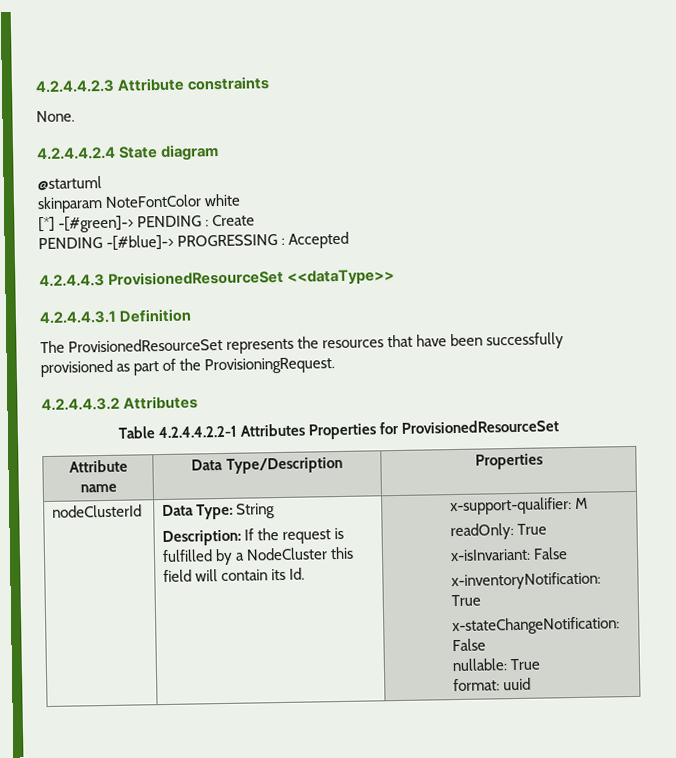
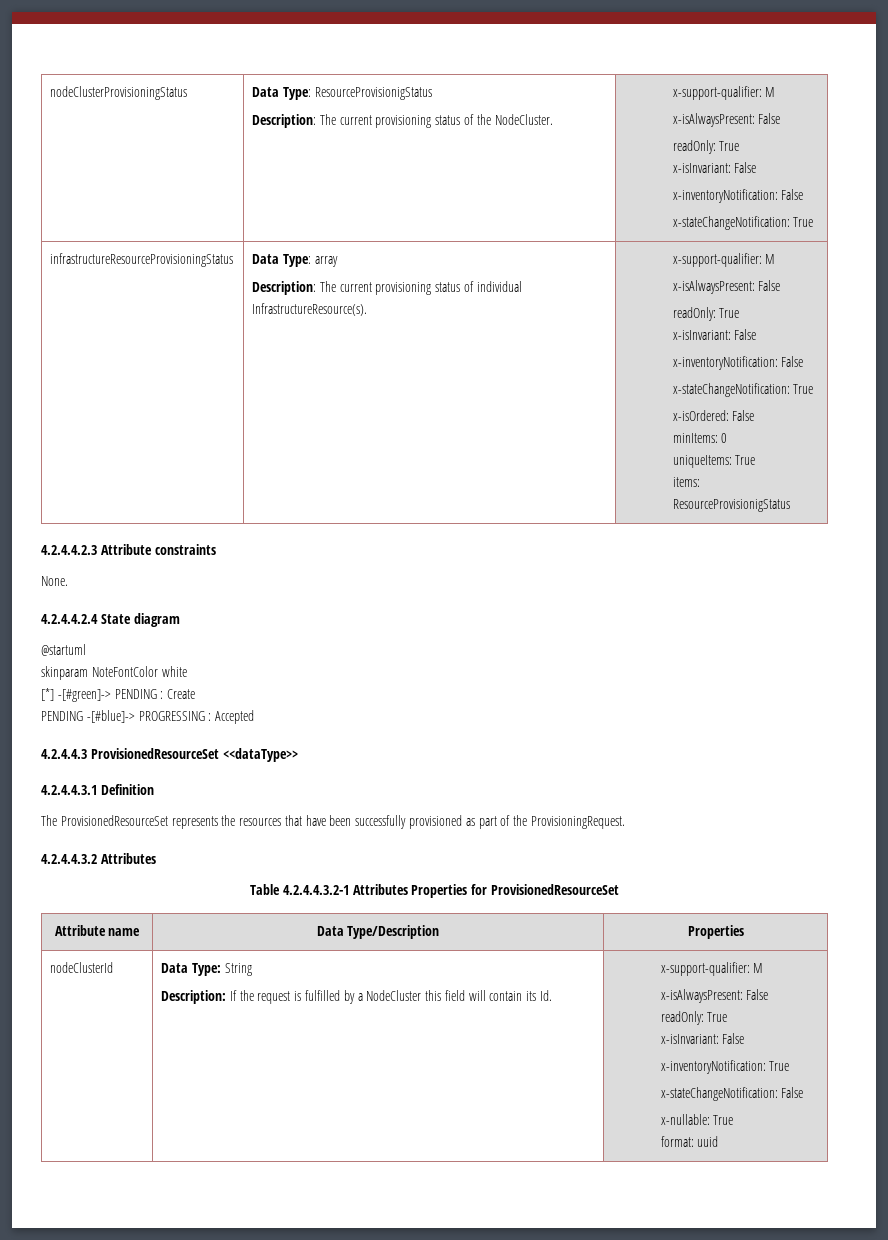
(35, 86) none -> [50,86,188,100] [252,87,432,100] [252,114,553,128] [672,86,776,100] [672,113,781,127] [672,140,740,154] [672,162,757,173] [672,189,804,203] [672,216,814,230] [50,253,234,267] [252,254,338,267] [252,281,522,295] [252,303,368,316] [672,253,776,267] [672,280,781,294] [672,307,740,321] [672,329,757,340] [672,356,804,370] [672,383,814,397] [672,410,755,421] [672,433,728,443] [672,455,756,468] [672,477,700,487] [672,499,790,512] nodeClusterProvisioningStatus | Data Type: ResourceProvisionigStatus // Description: The current provisioning status of the NodeCluster. | x-support-qualifier: M // x-isAlwaysPresent: False // readOnly: True // x-isInvariant: False // x-inventoryNotification: False // x-stateChangeNotification: True // infrastructureResourceProvisioningStatus | Data Type: array // Description: The current provisioning status of individual InfrastructureResource(s). | x-support-qualifier: M // x-isAlwaysPresent: False // readOnly: True // x-isInvariant: False // x-inventoryNotification: False // x-stateChangeNotification: True // x-isOrdered: False // minItems: 0 // uniqueItems: True // items: ResourceProvisionigStatus //
[157,425,237,439] 4.2.4.4.2.2-1 -> [282,885,349,895] 4.2.4.4.3.2-1
(588, 503) none -> [660,989,769,1003] // x-isAlwaysPresent: False
[451,658,508,672] nullable: -> [660,1114,710,1125] x-nullable:

